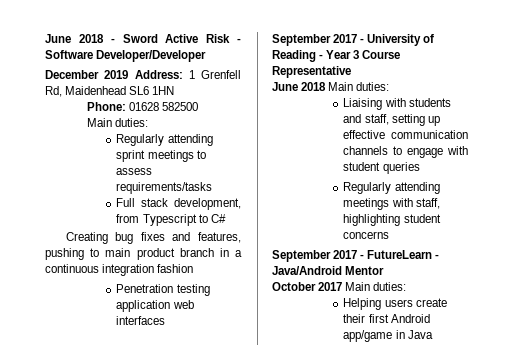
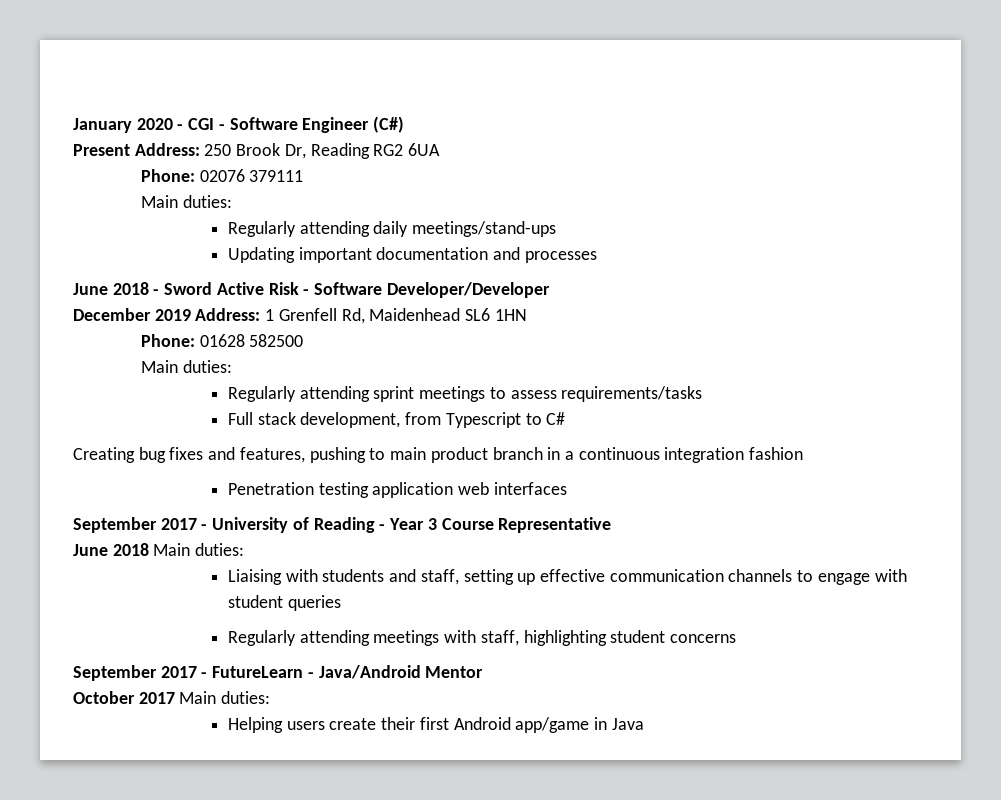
(45, 38) none -> [73,116,405,133] [73,143,441,159] [140,169,304,182] [140,195,232,208] [227,221,557,237] [227,247,597,263] January 2020 - CGI - Software Engineer (C#) // Present Address: 250 Brook Dr, Reading RG2 6UA // Phone: 02076 379111 // Main duties: // Regularly attending daily meetings/stand-ups // Updating important documentation and processes //

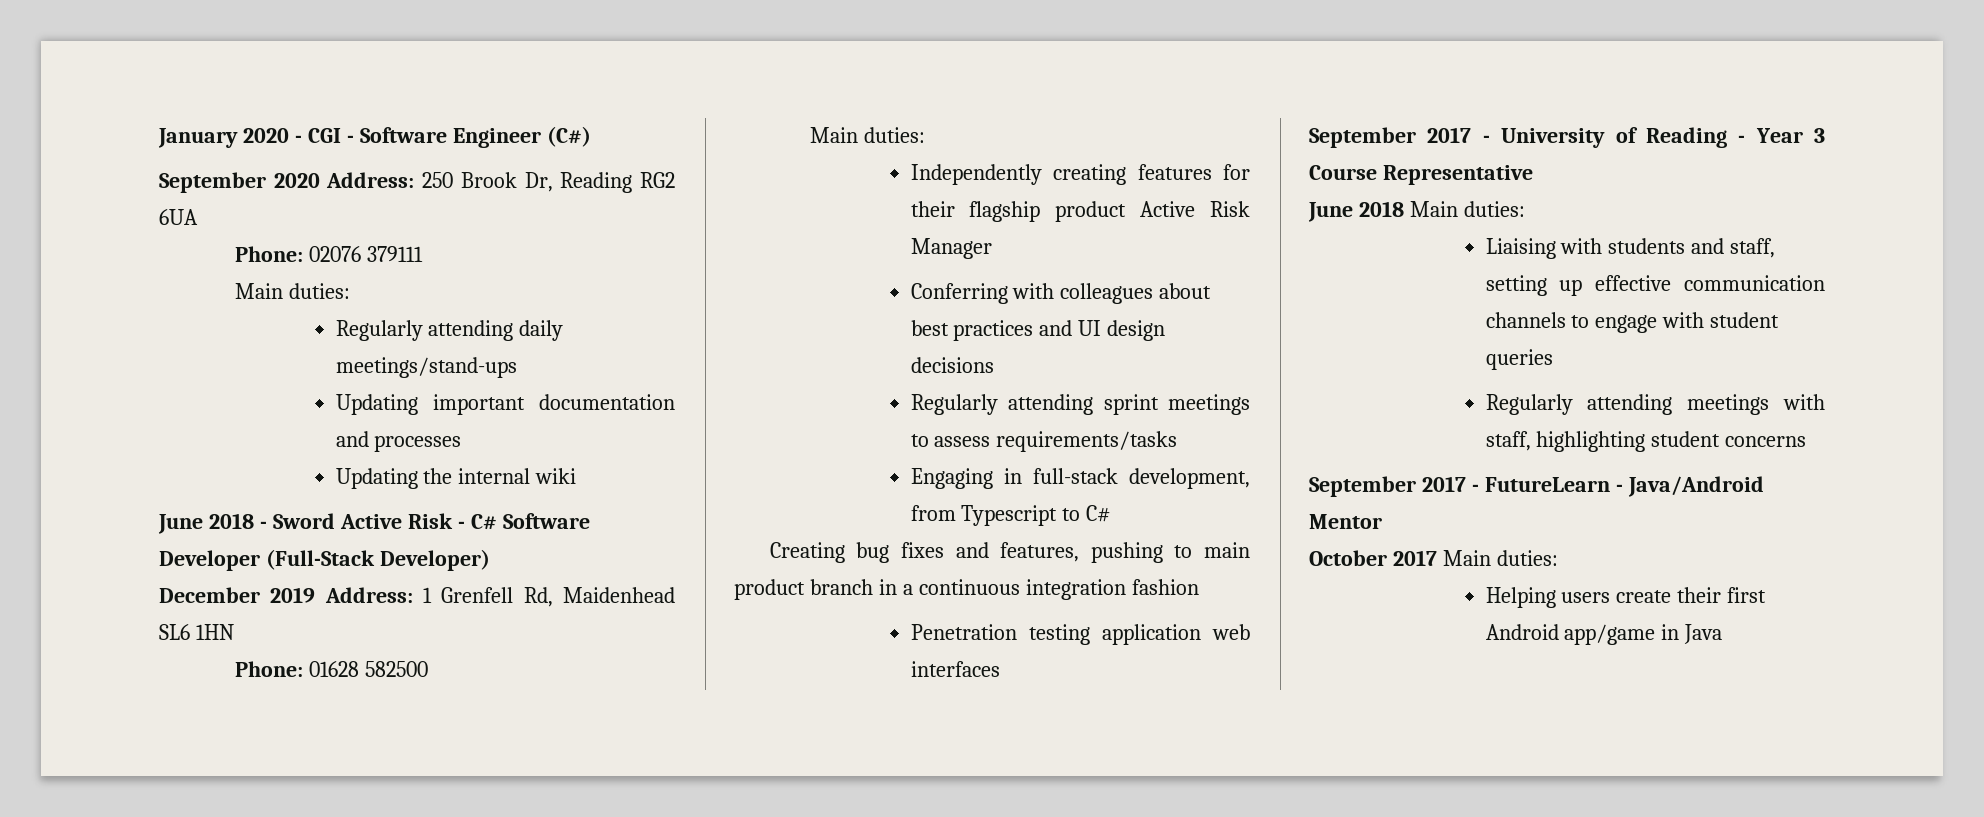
[73,144,130,156] Present -> [159,172,320,193] September 2020
(597, 257) none -> [335,468,577,489] // Updating the internal wiki
[314,282,550,298] Software Developer/Developer -> [470,513,590,530] [159,549,490,571] C# Software Developer (Full-Stack Developer)
(232, 366) none -> [910,164,1250,185] [910,201,1250,222] [910,238,992,259] [910,283,1212,304] [910,320,1166,341] [910,357,994,373] // Independently creating features for their flagship product Active Risk Manager // Conferring with colleagues about best practices and UI design decisions
[227,412,296,425] Full stack -> [910,468,1118,489] Engaging in full-stack

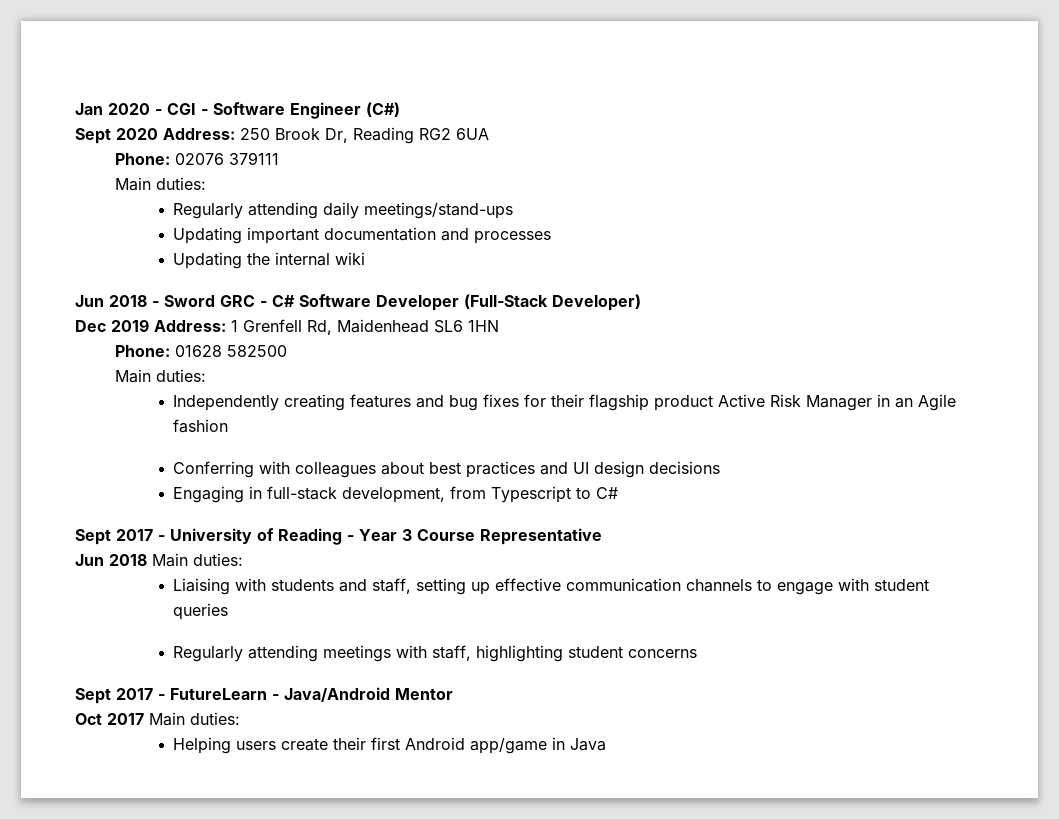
[158,128,238,148] January -> [75,103,103,115] Jan
[159,172,266,193] September -> [75,128,111,144] Sept
[158,514,203,534] June -> [75,295,104,307] Jun
[339,513,453,529] Active Risk -> [220,295,255,307] GRC
[159,587,260,603] December -> [75,320,106,332] Dec
(1212, 172) none -> [416,394,520,411] and bug fixes
(992, 248) none -> [877,394,957,411] [173,419,229,433] in an Agile fashion
[910,394,1250,415] [910,431,1178,452] // Regularly attending sprint meetings to assess requirements/tasks -> (721, 467) none
[769,542,1250,563] [734,579,1199,600] [910,624,1250,645] [910,661,1000,677] [1309,127,1416,148] Creating bug fixes and features, pushing to main product branch in a continuous integration fashion // Penetration testing application web interfaces // September -> [75,529,111,545] Sept
[1308,202,1353,222] June -> [75,554,104,566] Jun
[1309,476,1416,497] September -> [75,688,111,704] Sept
[1309,550,1387,566] October -> [75,713,102,725] Oct

